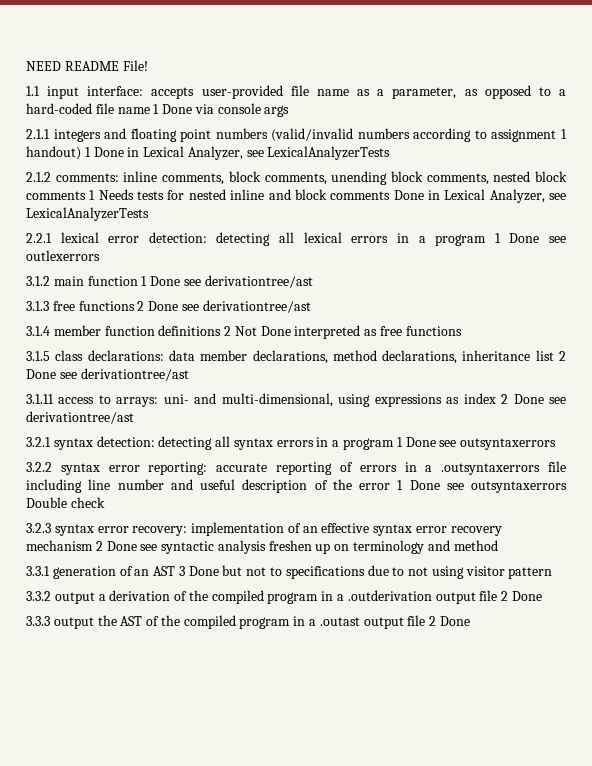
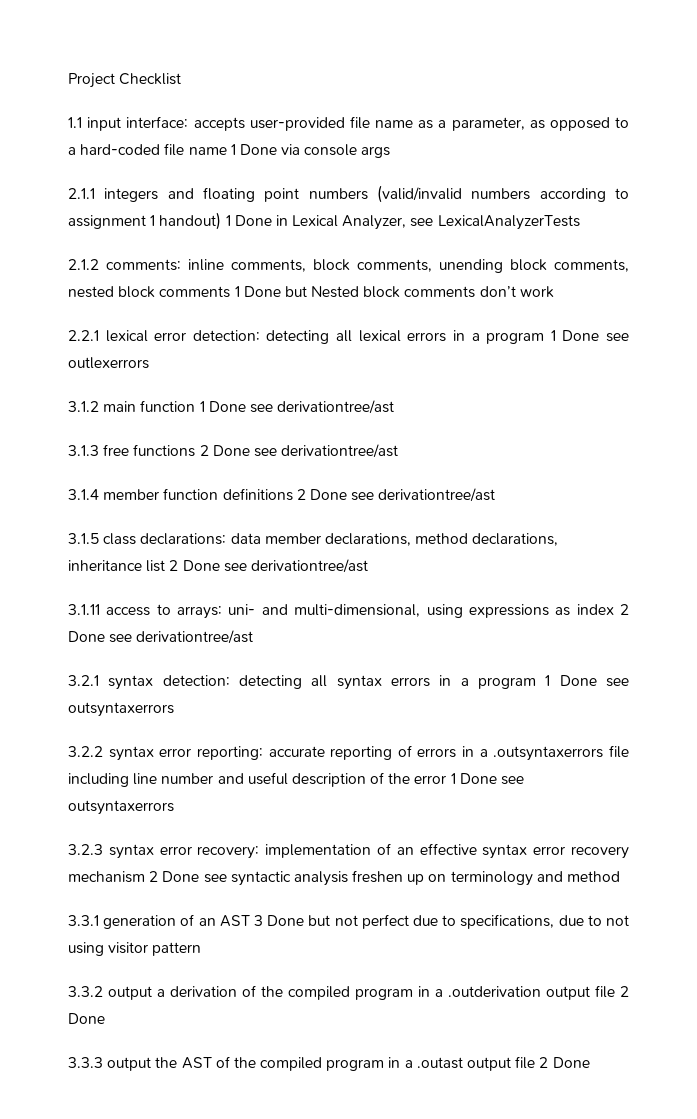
[26,60,148,71] NEED README File! -> [68,73,182,88] Project Checklist
[98,189,566,203] [26,207,149,221] Needs tests for nested inline and block comments Done in Lexical Analyzer, see LexicalAnalyzerTests -> [243,286,554,298] Done but Nested block comments don’t work
[234,325,462,339] Not Done interpreted as free functions -> [309,488,496,502] Done see derivationtree/ast
[26,497,105,508] Double check -> (174, 807) none
[270,566,365,579] to specifications -> [361,914,555,929] perfect due to specifications,

